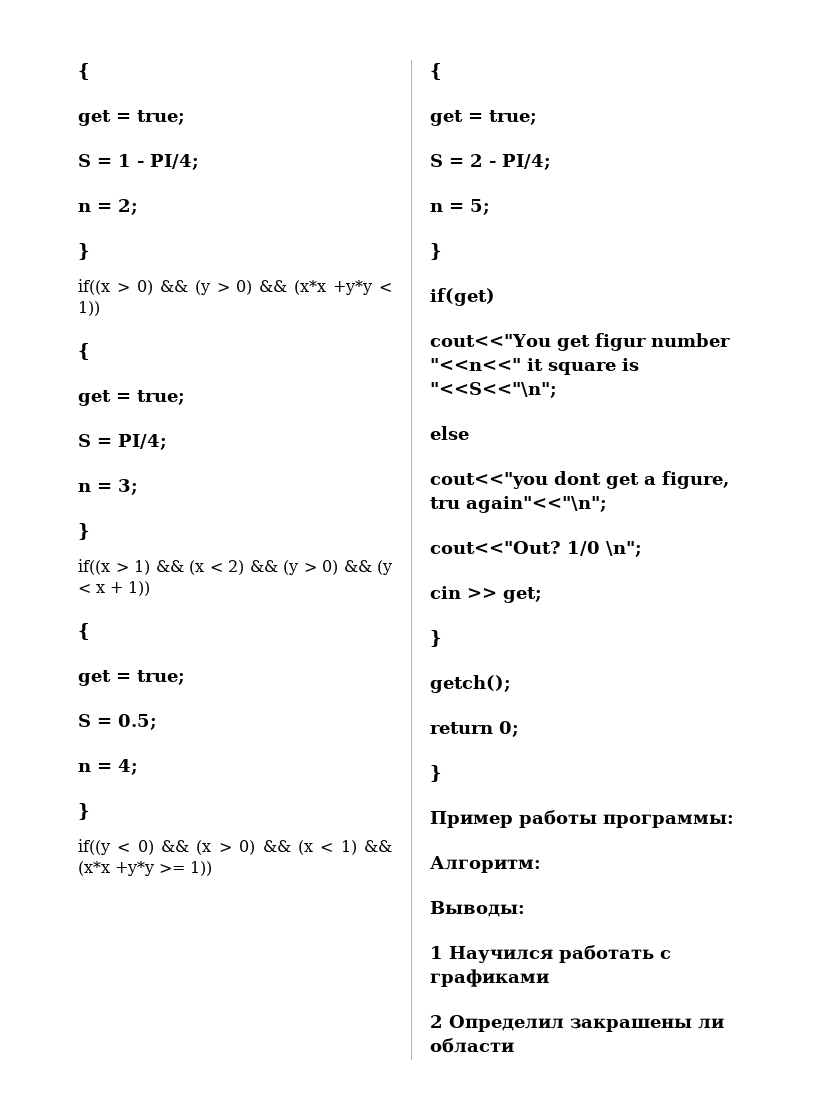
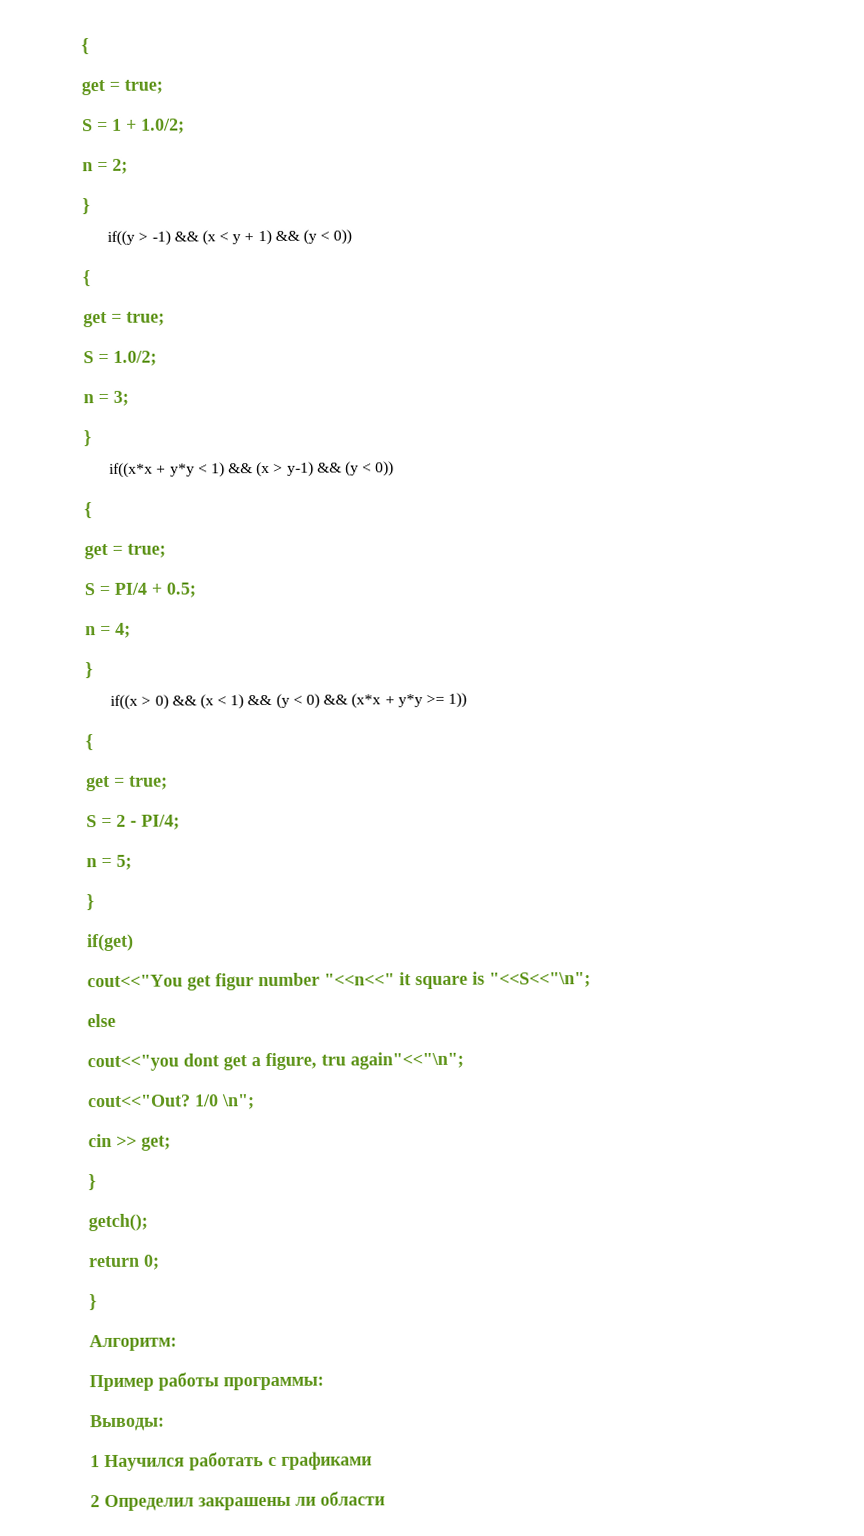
[137,154,199,170] - PI/4; -> [126,118,185,134] + 1.0/2;
[78,279,392,295] [78,301,100,316] [78,343,90,360] [78,390,185,406] [78,434,167,450] if((x > 0) && (y > 0) && (x*x +y*y < 1)) // { // get = true; // S = PI/4; -> [107,229,353,246] [82,270,91,287] [83,311,165,328] [83,350,157,366] if((y > -1) && (x < y + 1) && (y < 0)) // { // get = true; // S = 1.0/2;
[78,559,392,575] [78,581,150,596] [78,623,90,640] [78,670,185,686] [78,714,112,727] if((x > 1) && (x < 2) && (y > 0) && (y < x + 1)) // { // get = true; // S = -> [109,461,395,478] [84,502,92,519] [84,543,166,560] [84,582,162,596] if((x*x + y*y < 1) && (x > y-1) && (y < 0)) // { // get = true; // S = PI/4 +
[78,839,212,855] if((y < 0) && (x -> [110,694,139,710] if((x
[78,861,154,876] (x*x +y*y -> [275,693,423,709] (y < 0) && (x*x + y*y
(442, 773) none -> [89,1334,177,1352] // Алгоритм:
[430,856,541,873] // Алгоритм: -> (324, 1383) none

